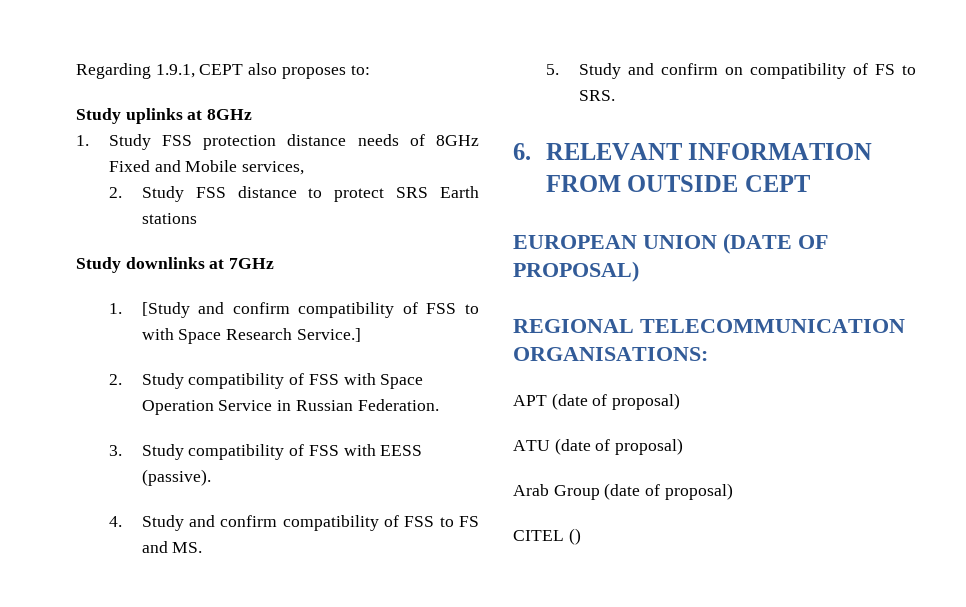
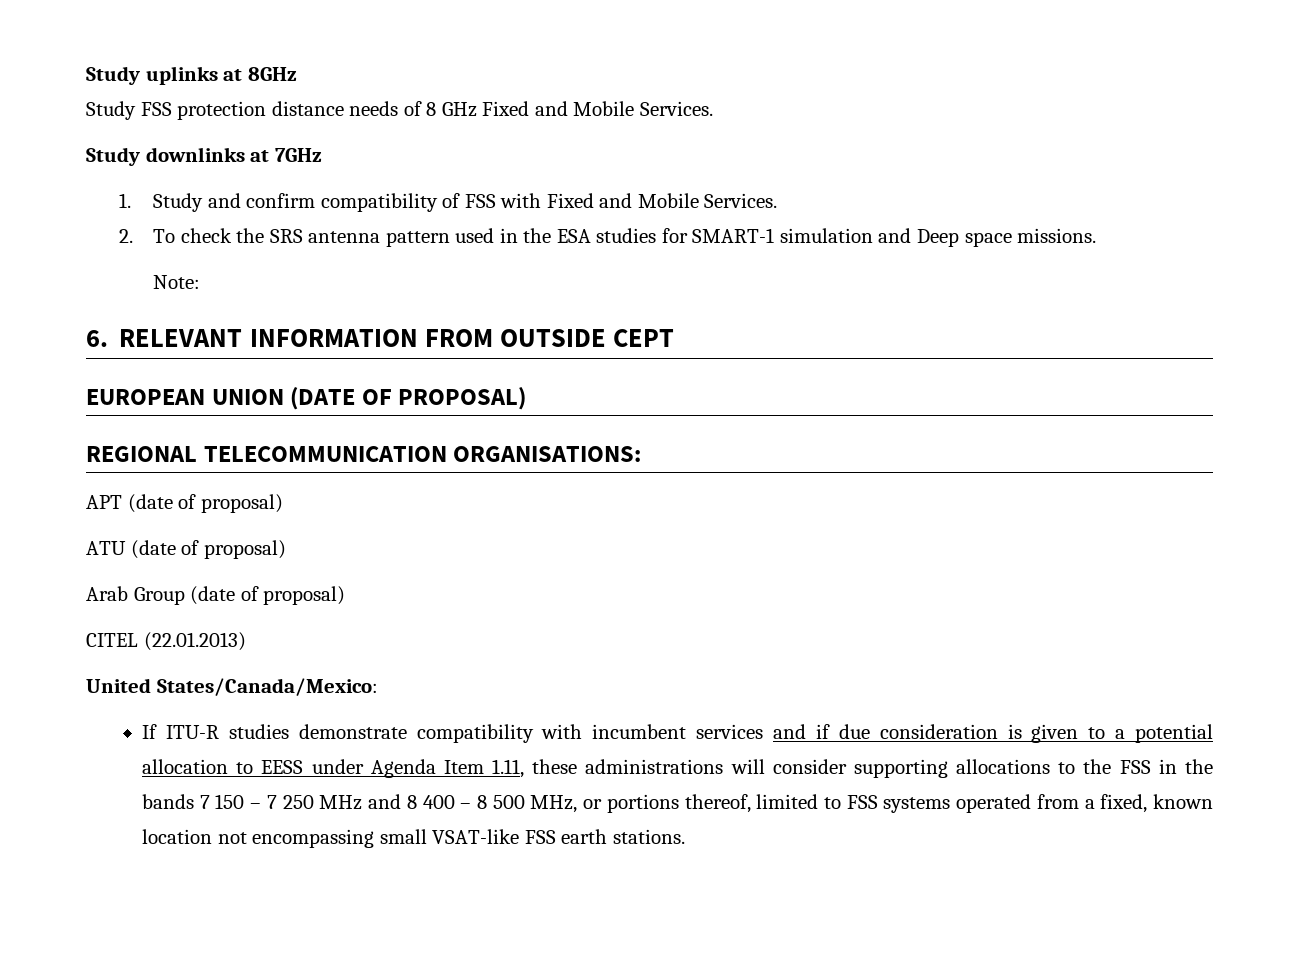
[76,63,370,79] Regarding 1.9.1, CEPT also proposes to: // -> (86, 75) none
[76,135,89,146] 1. -> (297, 74) none
[435,135,479,146] [108,160,305,175] [108,186,479,202] [141,213,197,224] [76,257,275,273] [108,302,479,318] [141,328,361,344] [108,373,424,389] [141,399,439,415] [108,444,423,460] [141,469,211,486] [108,516,122,527] 8GHz Fixed and Mobile services, // 2. Study FSS distance to protect SRS Earth stations // Study downlinks at 7GHz // 1. [Study and confirm compatibility of FSS to with Space Research Service.] // 2. Study compatibility of FSS with Space Operation Service in Russian Federation. // 3. Study compatibility of FSS with EESS (passive). // 4. -> [426,101,713,117] [86,147,322,166] [119,193,132,208] 8 GHz Fixed and Mobile Services. // Study downlinks at 7GHz // 1.
[439,516,480,527] [141,541,203,553] [545,63,917,79] [578,90,615,101] to FS and MS. // 5. Study and confirm on compatibility of FS to SRS. -> [500,193,778,208] [119,228,1097,247] [152,275,200,289] with Fixed and Mobile Services. // 2. To check the SRS antenna pattern used in the ESA studies for SMART-1 simulation and Deep space missions. // Note:
[568,528,581,545] () -> [143,632,246,651] [86,678,378,696] [142,724,1214,743] [142,759,1213,778] [142,794,1214,813] [142,829,685,848] (22.01.2013) // United States/Canada/Mexico: // If ITU-R studies demonstrate compatibility with incumbent services and if due consideration is given to a potential allocation to EESS under Agenda Item 1.11, these administrations will consider supporting allocations to the FSS in the bands 7 150 – 7 250 MHz and 8 400 – 8 500 MHz, or portions thereof, limited to FSS systems operated from a fixed, known location not encompassing small VSAT-like FSS earth stations.

